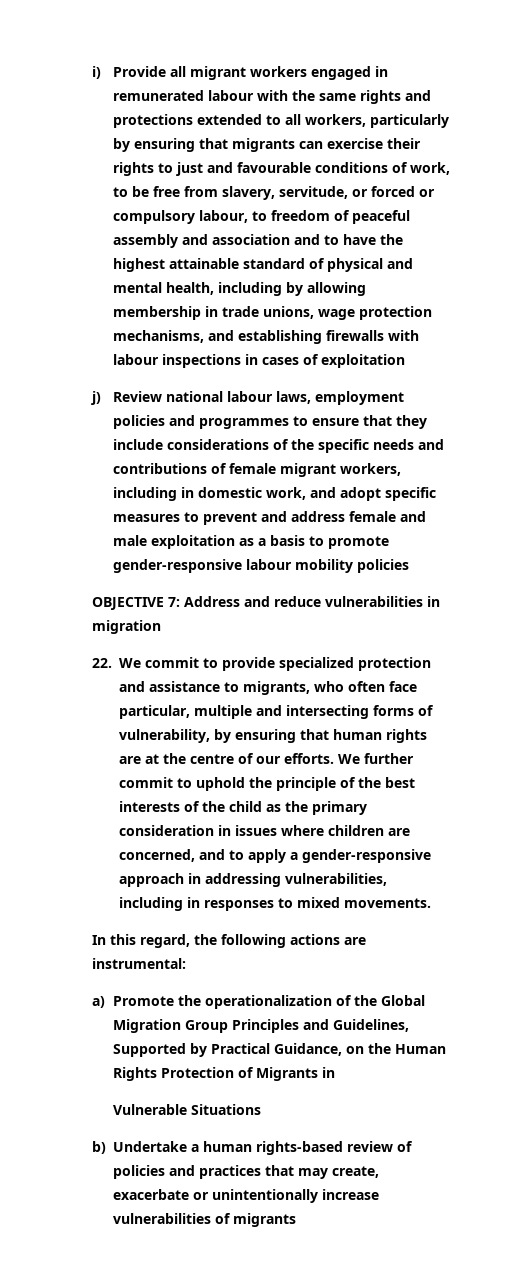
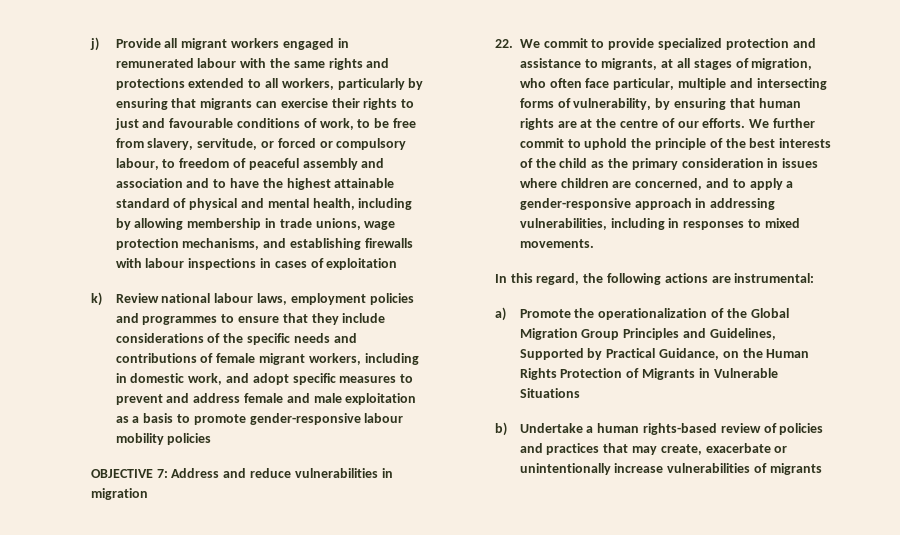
[91,66,101,79] i) -> [89,37,99,51] j)
[90,391,101,405] j) -> [90,292,102,306] k)
(310, 688) none -> [661,58,813,70] at all stages of migration,
(336, 1072) // -> (710, 373) none

